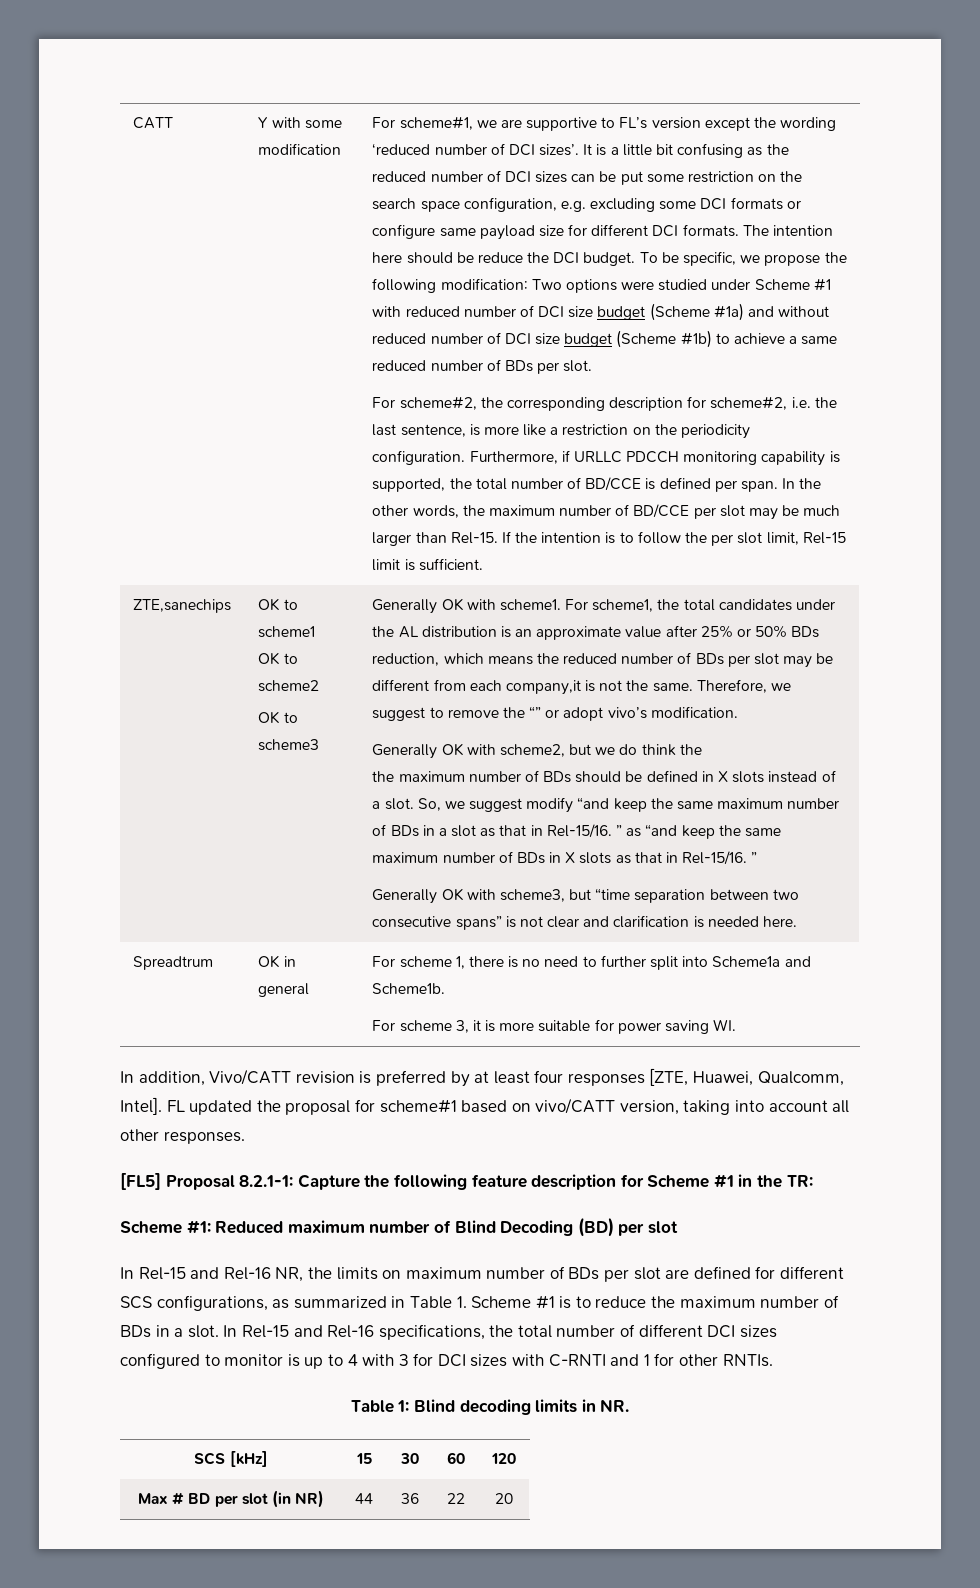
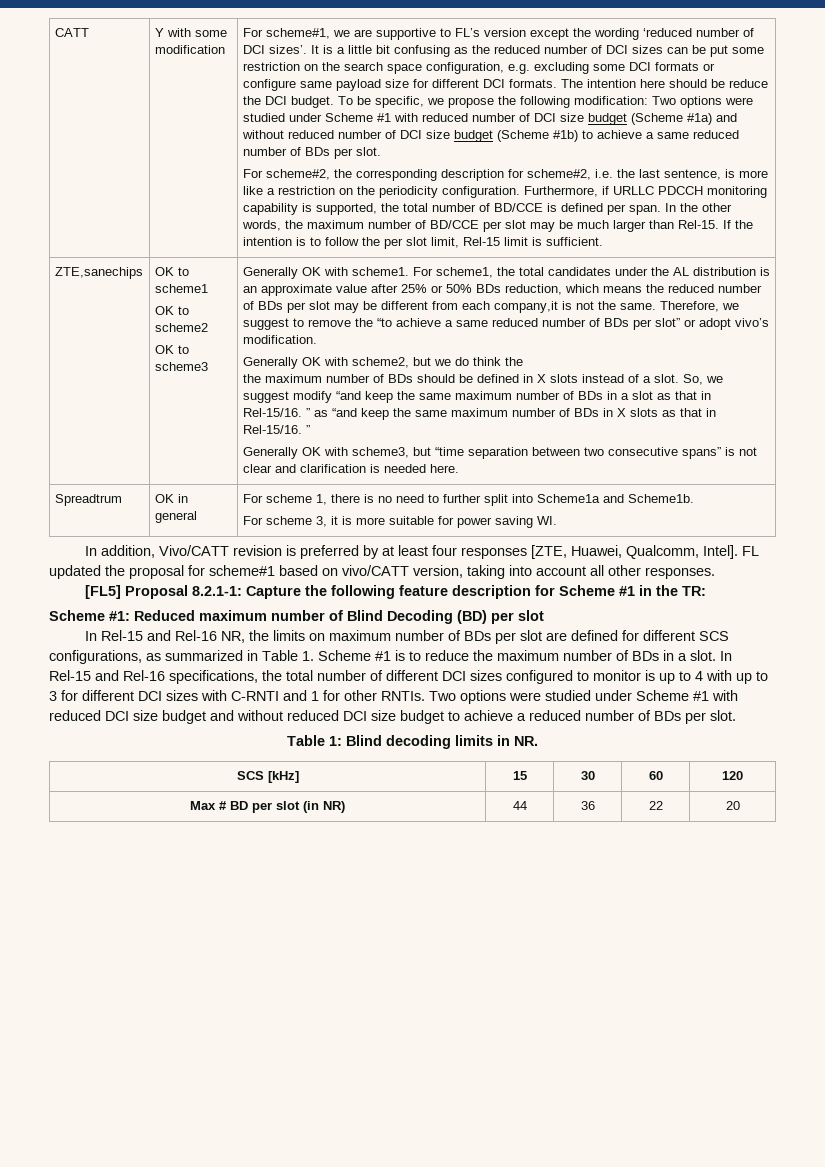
[529,706,542,718] “” -> [376,318,680,330] “to achieve a same reduced number of BDs per slot”
(395, 1360) none -> [736,671,768,684] up to
(434, 1359) none -> [82,690,134,701] different
(773, 1360) none -> [429,690,738,704] [49,710,736,724] Two options were studied under Scheme #1 with reduced DCI size budget and without reduced DCI size budget to achieve a reduced number of BDs per slot.

